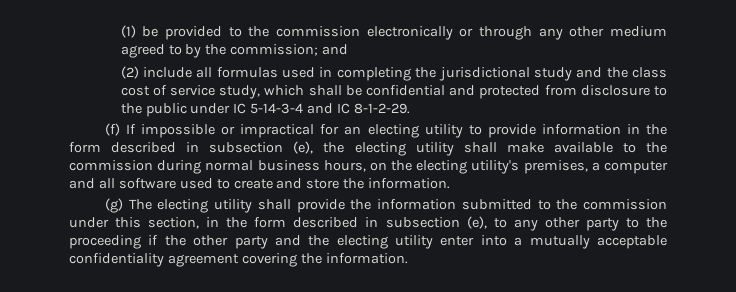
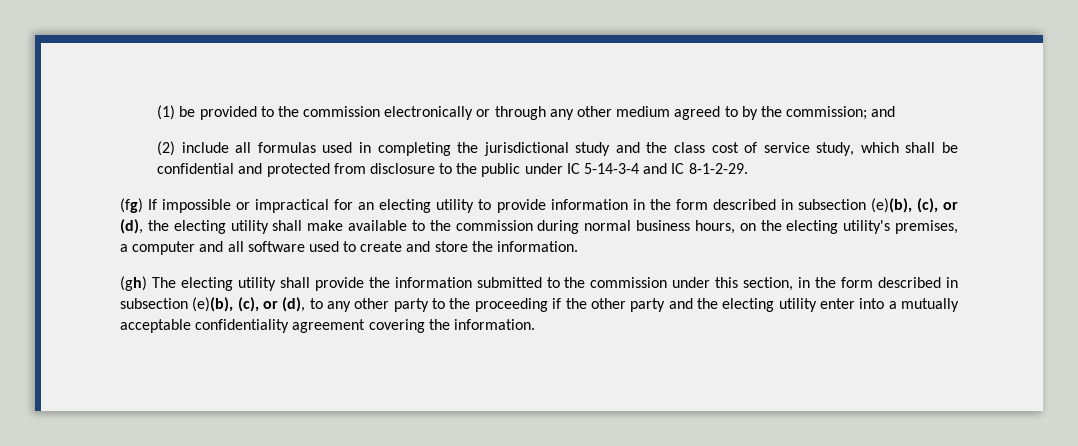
[104,123,120,136] (f) -> [120,198,143,213] (fg)
[293,141,314,154] (e), -> [870,198,958,213] [120,219,143,234] (e)(b), (c), or (d),
[104,198,123,213] (g) -> [120,276,147,291] (gh)
[466,216,487,229] (e), -> [192,297,306,312] (e)(b), (c), or (d),

